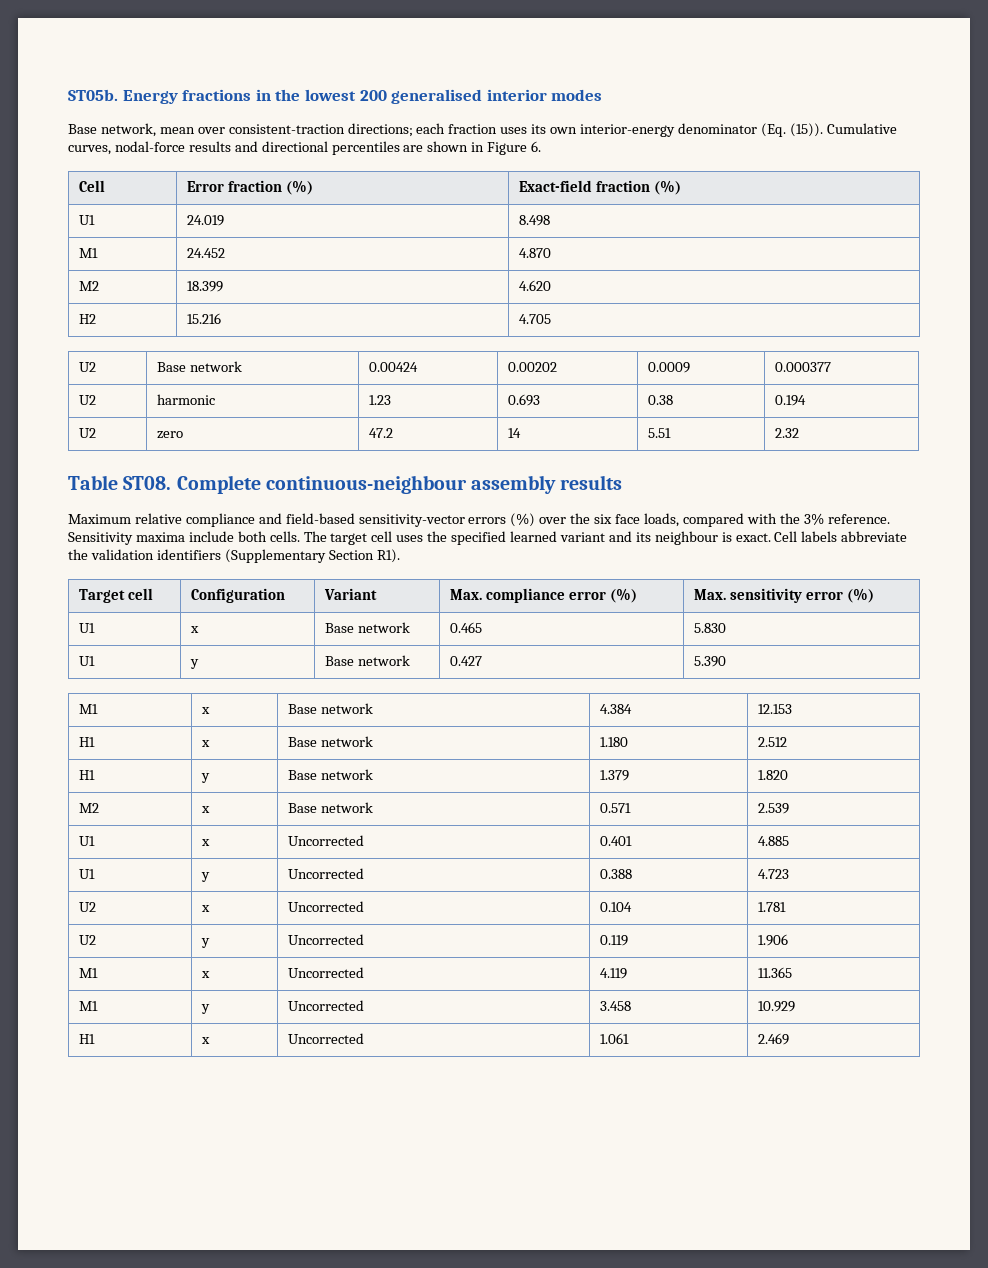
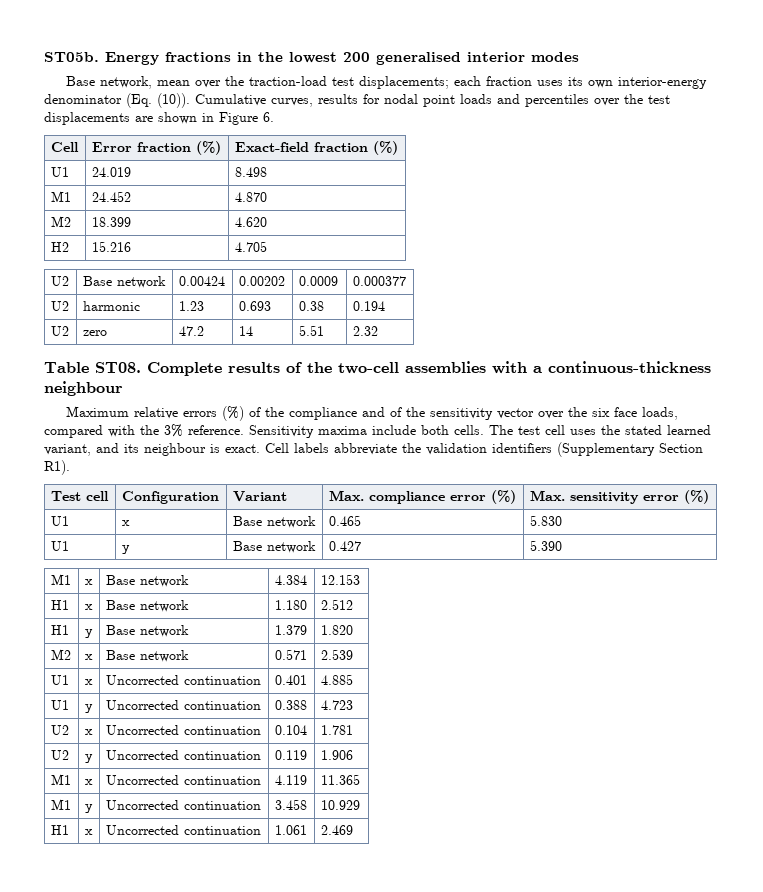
[228,123,413,137] consistent-traction directions; -> [224,76,449,89] the traction-load test displacements;
[789,123,823,137] (15)). -> [157,93,190,108] (10)).
[114,141,400,155] nodal-force results and directional percentiles -> [318,94,670,107] [44,112,130,125] results for nodal point loads and percentiles over the test displacements
[265,475,623,494] [68,513,536,527] continuous-neighbour assembly results // Maximum relative compliance and field-based sensitivity-vector errors (%) -> [228,361,711,374] [44,381,123,396] [65,406,534,421] results of the two-cell assemblies with a continuous-thickness neighbour // Maximum relative errors (%) of the compliance and of the sensitivity vector
[330,533,368,545] target -> [518,426,540,435] test
[451,531,605,545] specified learned variant -> [625,425,711,435] [44,444,91,456] stated learned variant,
[79,589,126,603] Target -> [50,491,81,501] Test
(365, 840) none -> [183,676,261,685] continuation
(365, 873) none -> [183,701,261,710] continuation
(365, 906) none -> [183,726,261,735] continuation
(365, 939) none -> [183,751,261,760] continuation
(365, 972) none -> [183,776,261,785] continuation
(365, 1005) none -> [183,801,261,810] continuation
(365, 1038) none -> [183,826,261,835] continuation

